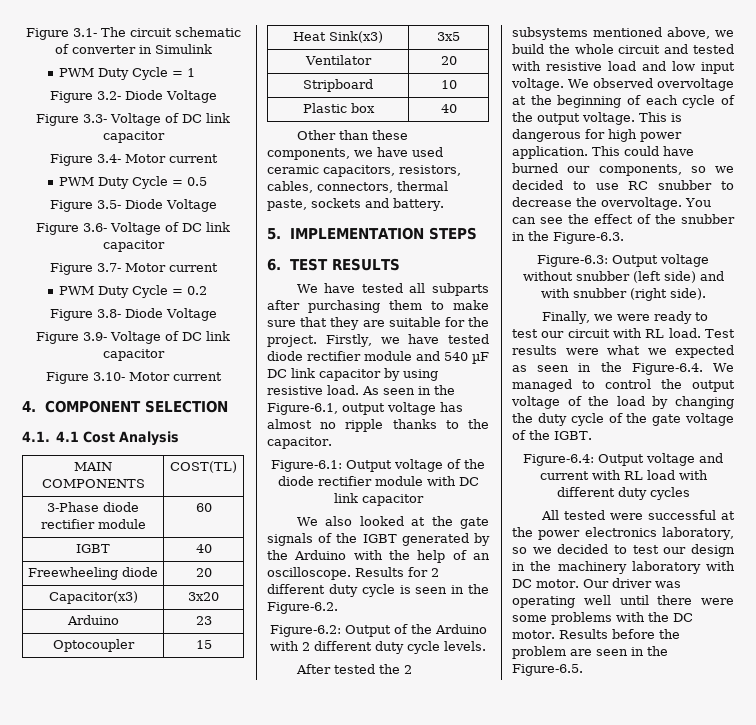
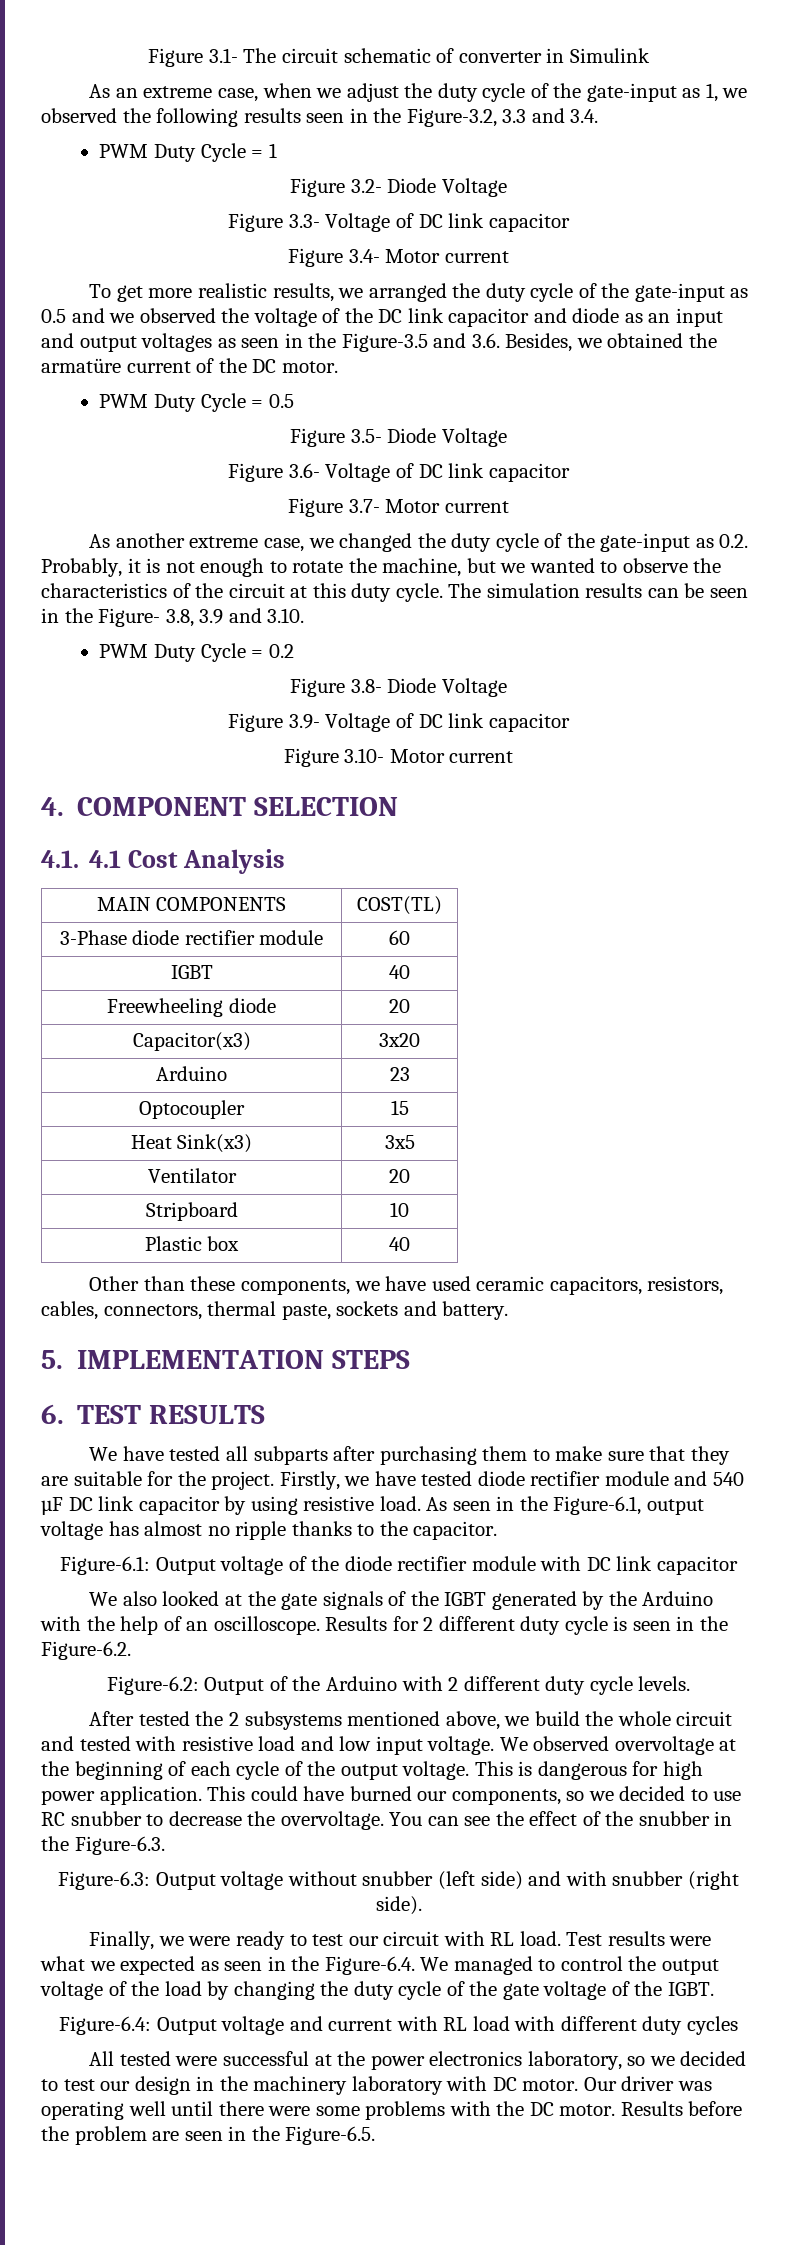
(212, 49) none -> [89,83,748,102] [41,108,599,127] // As an extreme case, when we adjust the duty cycle of the gate-input as 1, we observed the following results seen in the Figure-3.2, 3.3 and 3.4.
(218, 158) none -> [89,283,749,302] [41,308,724,327] [41,333,717,352] [41,358,338,373] // To get more realistic results, we arranged the duty cycle of the gate-input as 0.5 and we observed the voltage of the DC link capacitor and diode as an input and output voltages as seen in the Figure-3.5 and 3.6. Besides, we obtained the armatüre current of the DC motor.
(218, 267) none -> [89,533,749,552] [41,558,722,577] [41,583,748,602] [41,608,305,627] // As another extreme case, we changed the duty cycle of the gate-input as 0.2. Probably, it is not enough to rotate the machine, but we wanted to observe the characteristics of the circuit at this duty cycle. The simulation results can be seen in the Figure- 3.8, 3.9 and 3.10.

